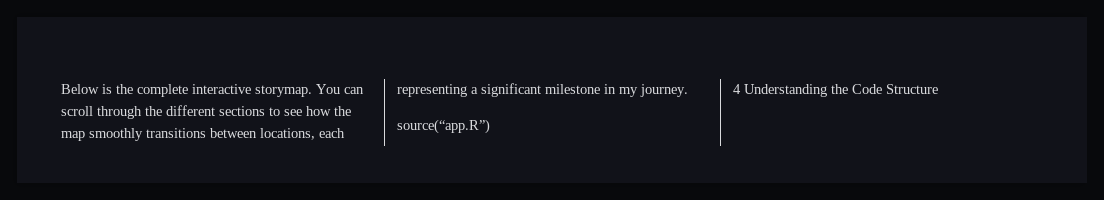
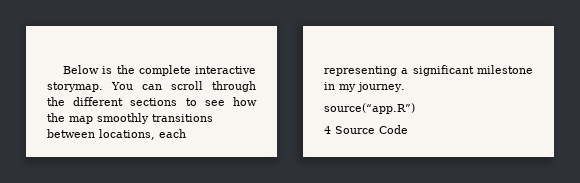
[744,84,938,97] Understanding the Code Structure -> [335,125,408,134] Source Code

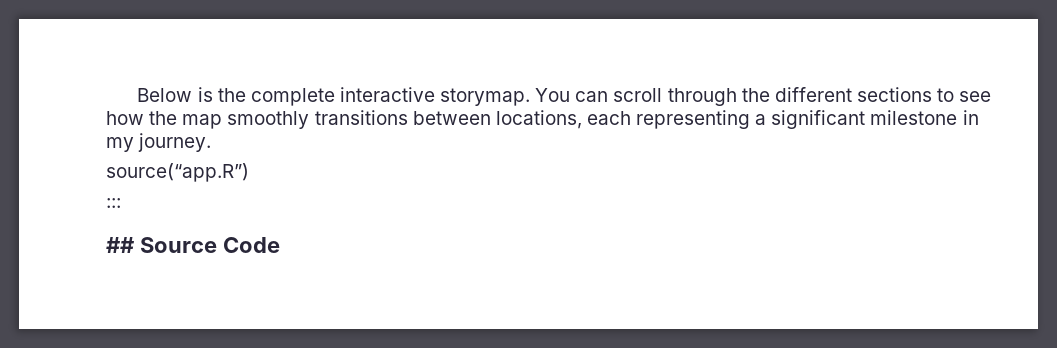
[324,126,331,134] 4 -> [106,198,121,208] [106,237,135,253] ::: // ##

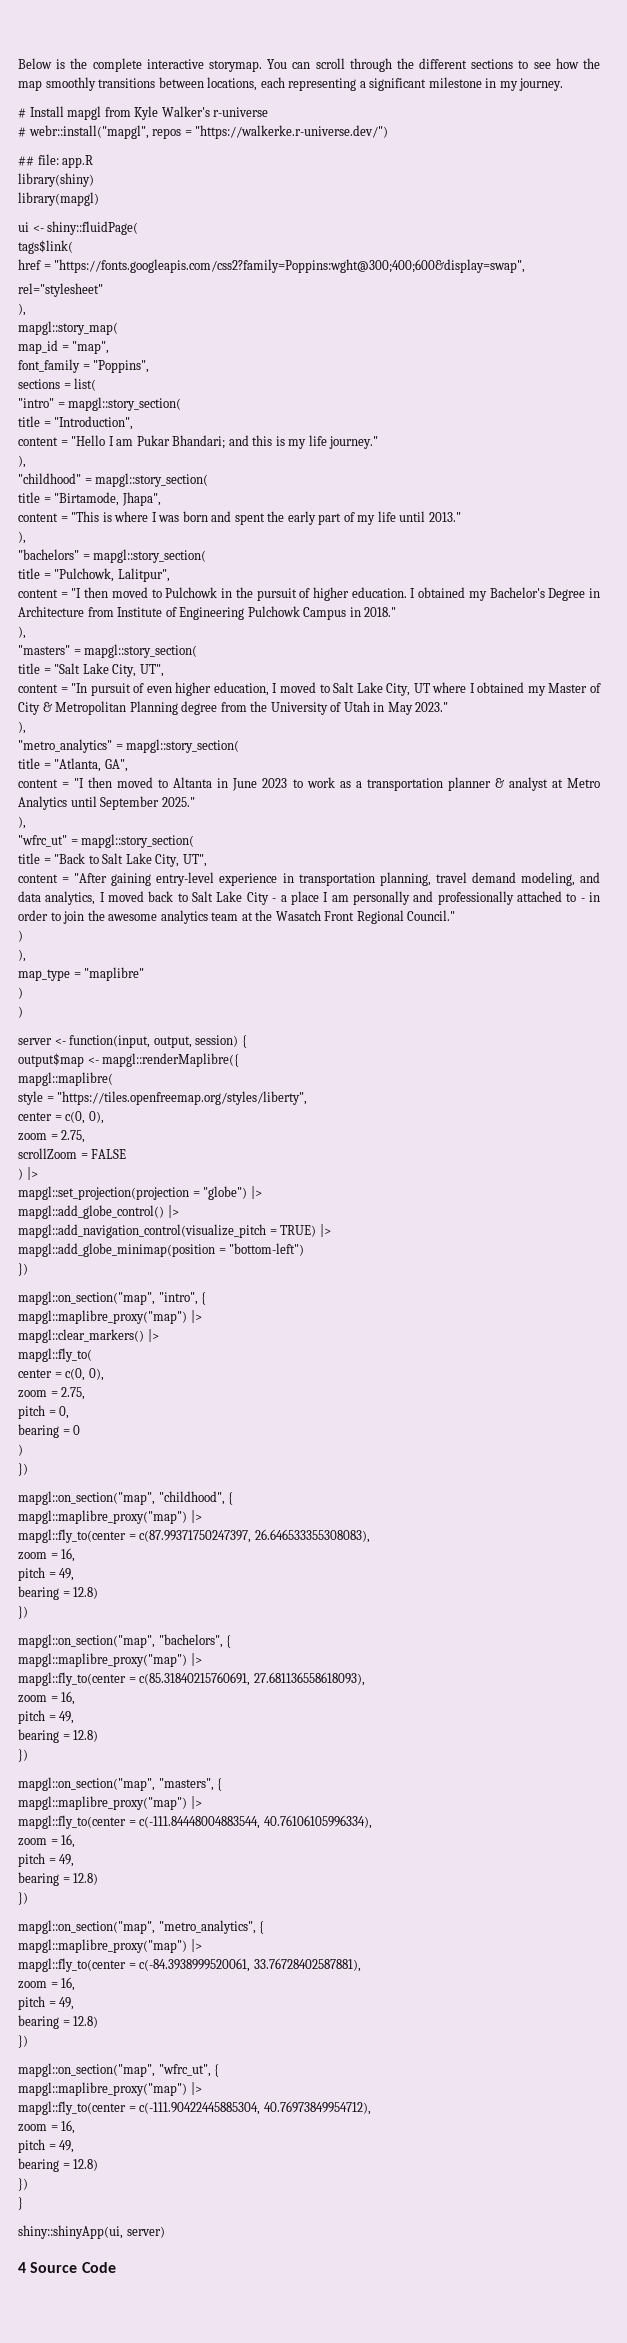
[106,163,249,182] [106,198,121,208] [106,237,135,253] source(“app.R”) // ::: // ## -> [18,106,269,120] [18,125,389,139] [18,154,94,168] [18,173,94,187] [18,192,99,206] [18,221,139,235] [18,240,73,254] [18,259,526,273] [18,283,103,297] [18,303,26,316] [18,321,118,335] [18,340,110,354] [18,359,150,373] [18,378,97,391] [18,397,182,411] [18,416,134,430] [18,435,379,449] [18,455,26,468] [18,473,209,487] [18,492,161,506] [18,511,461,525] [18,531,26,544] [18,549,207,563] [18,568,170,582] [18,587,600,601] [18,606,397,620] [18,626,26,639] [18,644,198,658] [18,663,164,677] [18,682,601,696] [18,701,449,715] [18,721,26,734] [18,739,240,753] [18,758,128,772] [18,777,600,791] [18,796,195,810] [18,816,26,829] [18,834,195,848] [18,853,207,867] [18,872,600,886] [18,891,601,905] [18,910,456,924] [18,930,23,942] [18,949,26,962] [18,967,145,981] [18,987,23,999] [18,1006,23,1018] [18,1035,247,1048] [18,1053,240,1067] [18,1072,113,1086] [18,1091,308,1105] [18,1111,104,1124] [18,1130,86,1143] [18,1148,127,1159] [18,1167,38,1180] [18,1186,262,1200] [18,1205,179,1219] [18,1224,331,1238] [18,1243,305,1257] [18,1263,28,1276] [18,1291,207,1305] [18,1310,202,1324] [18,1329,159,1343] [18,1348,92,1362] [18,1368,104,1381] [18,1387,86,1400] [18,1405,70,1419] [18,1424,81,1438] [18,1444,23,1456] [18,1463,28,1476] [18,1491,234,1505] [18,1510,202,1524] [18,1529,370,1543] [18,1548,76,1562] [18,1567,75,1581] [18,1586,99,1600] [18,1606,28,1619] [18,1634,232,1648] [18,1653,202,1667] [18,1672,365,1686] [18,1691,76,1705] [18,1710,75,1724] [18,1729,99,1743] [18,1749,28,1762] [18,1777,223,1791] [18,1796,202,1810] [18,1815,372,1829] [18,1834,76,1848] [18,1853,75,1867] [18,1872,99,1886] [18,1892,28,1905] [18,1920,265,1934] [18,1939,202,1953] [18,1958,361,1972] [18,1977,76,1991] [18,1996,75,2010] [18,2015,99,2029] [18,2035,28,2048] [18,2063,220,2077] [18,2082,202,2096] [18,2101,371,2115] [18,2120,76,2134] [18,2139,75,2153] [18,2158,99,2172] [18,2178,28,2191] [18,2197,23,2210] [18,2225,165,2239] [18,2262,26,2273] # Install mapgl from Kyle Walker's r-universe // # webr::install("mapgl", repos = "https://walkerke.r-universe.dev/") // ## file: app.R // library(shiny) // library(mapgl) // ui <- shiny::fluidPage( // tags$link( // href = "https://fonts.googleapis.com/css2?family=Poppins:wght@300;400;600&display=swap", // rel="stylesheet" // ), // mapgl::story_map( // map_id = "map", // font_family = "Poppins", // sections = list( // "intro" = mapgl::story_section( // title = "Introduction", // content = "Hello I am Pukar Bhandari; and this is my life journey." // ), // "childhood" = mapgl::story_section( // title = "Birtamode, Jhapa", // content = "This is where I was born and spent the early part of my life until 2013." // ), // "bachelors" = mapgl::story_section( // title = "Pulchowk, Lalitpur", // content = "I then moved to Pulchowk in the pursuit of higher education. I obtained my Bachelor's Degree in Architecture from Institute of Engineering Pulchowk Campus in 2018." // ), // "masters" = mapgl::story_section( // title = "Salt Lake City, UT", // content = "In pursuit of even higher education, I moved to Salt Lake City, UT where I obtained my Master of City & Metropolitan Planning degree from the University of Utah in May 2023." // ), // "metro_analytics" = mapgl::story_section( // title = "Atlanta, GA", // content = "I then moved to Altanta in June 2023 to work as a transportation planner & analyst at Metro Analytics until September 2025." // ), // "wfrc_ut" = mapgl::story_section( // title = "Back to Salt Lake City, UT", // content = "After gaining entry-level experience in transportation planning, travel demand modeling, and data analytics, I moved back to Salt Lake City - a place I am personally and professionally attached to - in order to join the awesome analytics team at the Wasatch Front Regional Council." // ) // ), // map_type = "maplibre" // ) // ) // server <- function(input, output, session) { // output$map <- mapgl::renderMaplibre({ // mapgl::maplibre( // style = "https://tiles.openfreemap.org/styles/liberty", // center = c(0, 0), // zoom = 2.75, // scrollZoom = FALSE // ) |> // mapgl::set_projection(projection = "globe") |> // mapgl::add_globe_control() |> // mapgl::add_navigation_control(visualize_pitch = TRUE) |> // mapgl::add_globe_minimap(position = "bottom-left") // }) // mapgl::on_section("map", "intro", { // mapgl::maplibre_proxy("map") |> // mapgl::clear_markers() |> // mapgl::fly_to( // center = c(0, 0), // zoom = 2.75, // pitch = 0, // bearing = 0 // ) // }) // mapgl::on_section("map", "childhood", { // mapgl::maplibre_proxy("map") |> // mapgl::fly_to(center = c(87.99371750247397, 26.646533355308083), // zoom = 16, // pitch = 49, // bearing = 12.8) // }) // mapgl::on_section("map", "bachelors", { // mapgl::maplibre_proxy("map") |> // mapgl::fly_to(center = c(85.31840215760691, 27.681136558618093), // zoom = 16, // pitch = 49, // bearing = 12.8) // }) // mapgl::on_section("map", "masters", { // mapgl::maplibre_proxy("map") |> // mapgl::fly_to(center = c(-111.84448004883544, 40.76106105996334), // zoom = 16, // pitch = 49, // bearing = 12.8) // }) // mapgl::on_section("map", "metro_analytics", { // mapgl::maplibre_proxy("map") |> // mapgl::fly_to(center = c(-84.3938999520061, 33.76728402587881), // zoom = 16, // pitch = 49, // bearing = 12.8) // }) // mapgl::on_section("map", "wfrc_ut", { // mapgl::maplibre_proxy("map") |> // mapgl::fly_to(center = c(-111.90422445885304, 40.76973849954712), // zoom = 16, // pitch = 49, // bearing = 12.8) // }) // } // shiny::shinyApp(ui, server) // 4

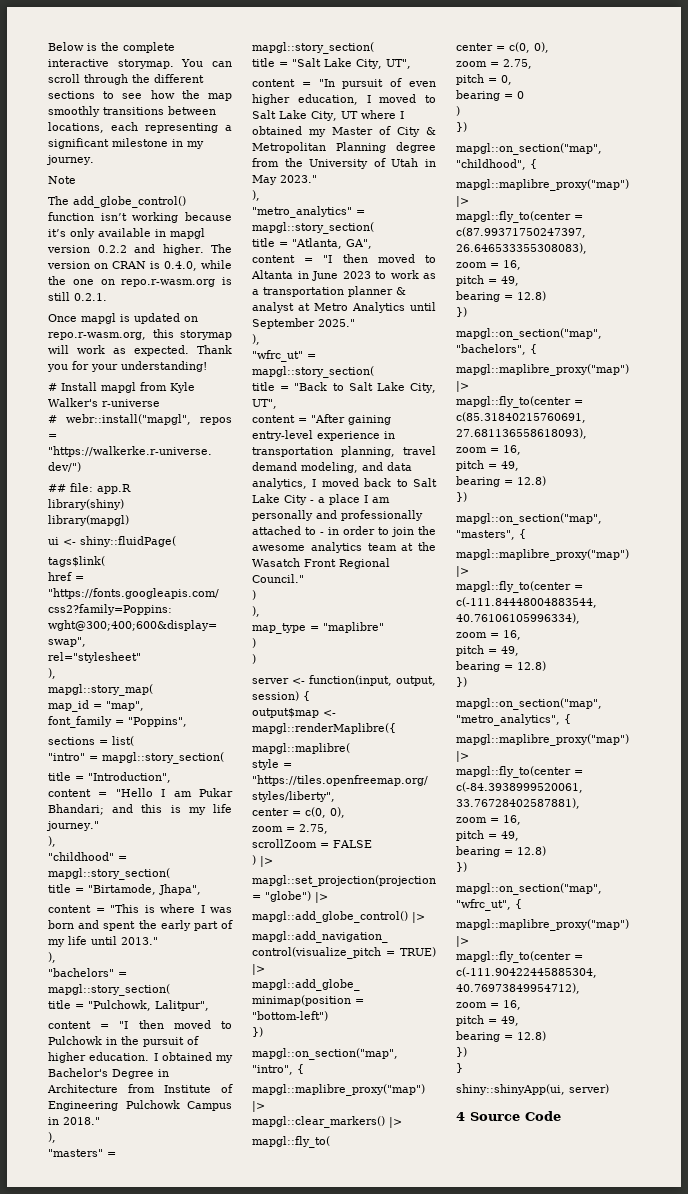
(564, 84) none -> [48,176,76,184] [48,196,186,208] [48,212,232,223] [48,228,205,239] [47,244,232,255] [47,260,232,271] [48,276,232,287] [48,292,107,301] [48,313,198,324] [48,329,232,340] [48,345,232,356] [47,361,207,372] // Note // The add_globe_control() function isn’t working because it’s only available in mapgl version 0.2.2 and higher. The version on CRAN is 0.4.0, while the one on repo.r-wasm.org is still 0.2.1. // Once mapgl is updated on repo.r-wasm.org, this storymap will work as expected. Thank you for your understanding!

